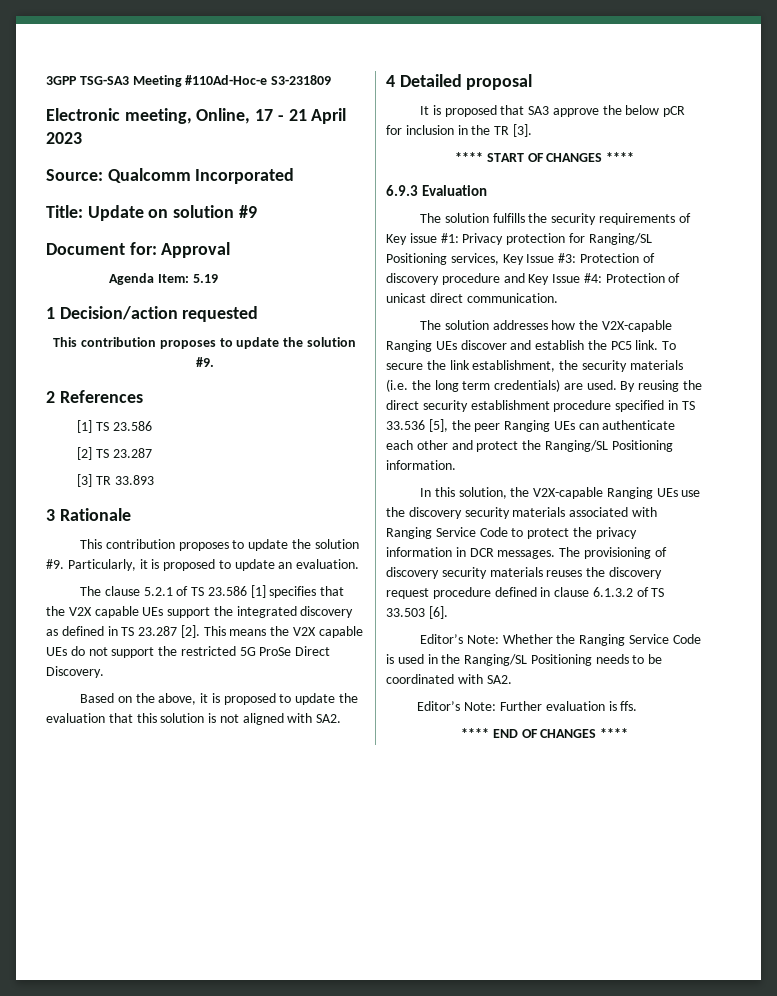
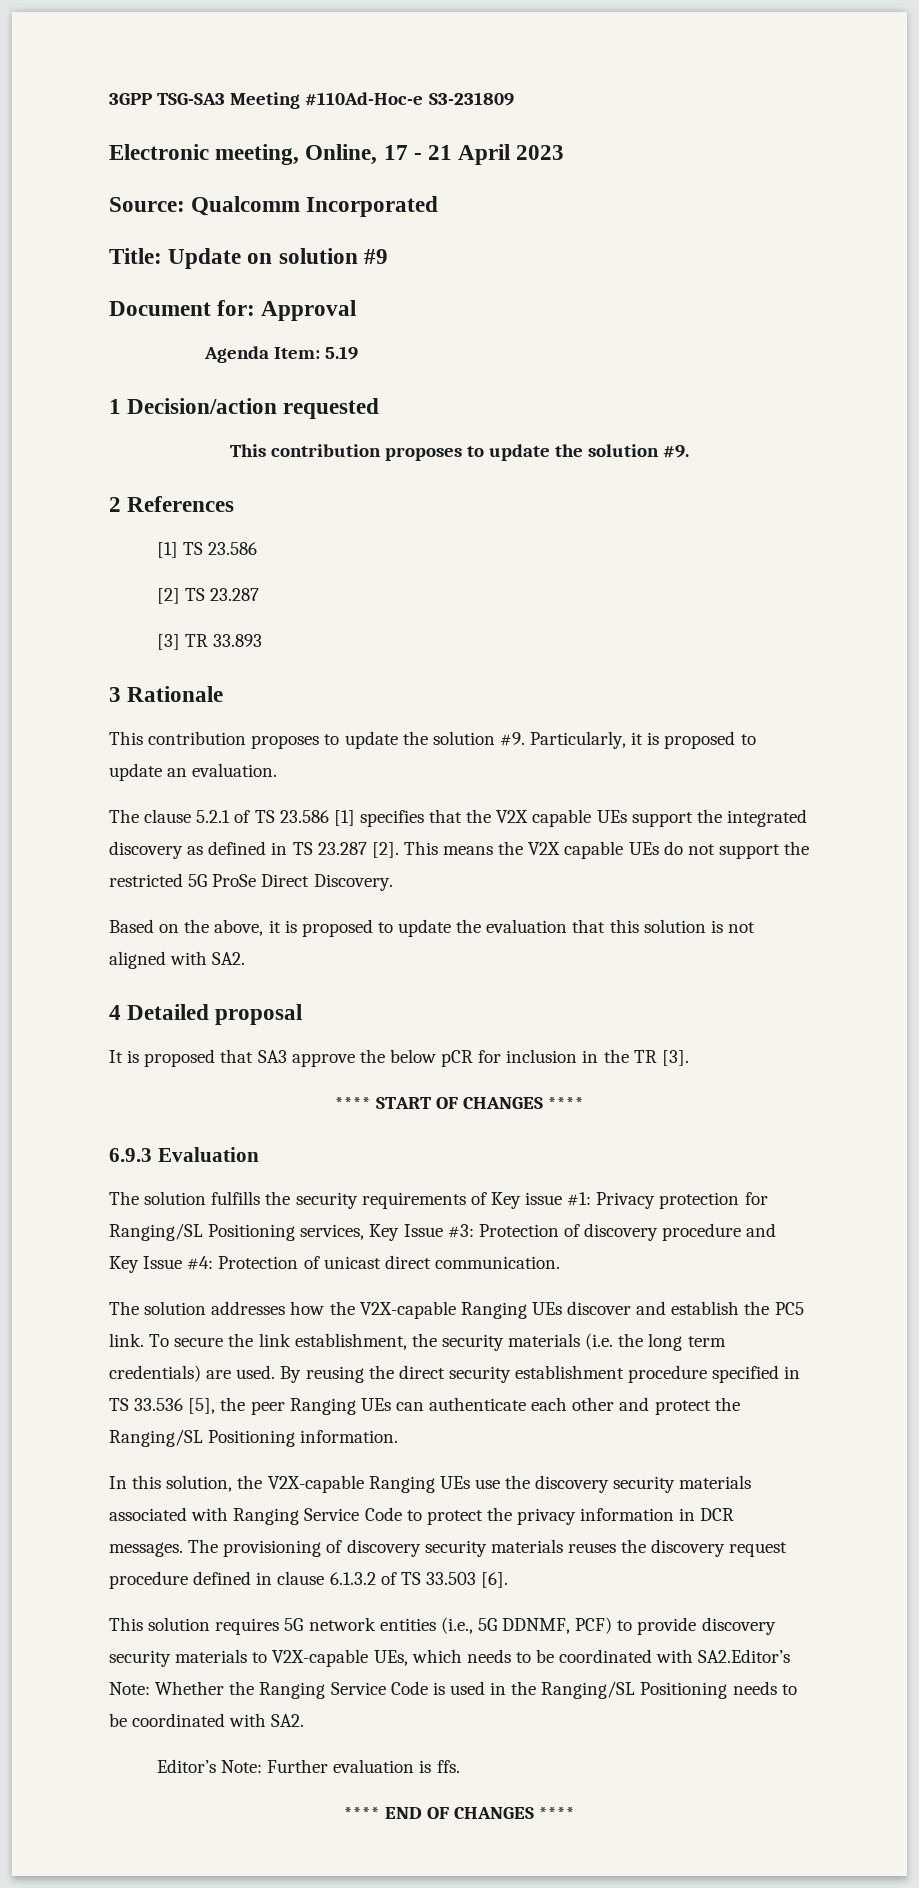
[420,634,464,644] Editor’s -> [109,1617,776,1635] [109,1649,791,1667] This solution requires 5G network entities (i.e., 5G DDNMF, PCF) to provide discovery security materials to V2X-capable UEs, which needs to be coordinated with SA2.Editor’s

